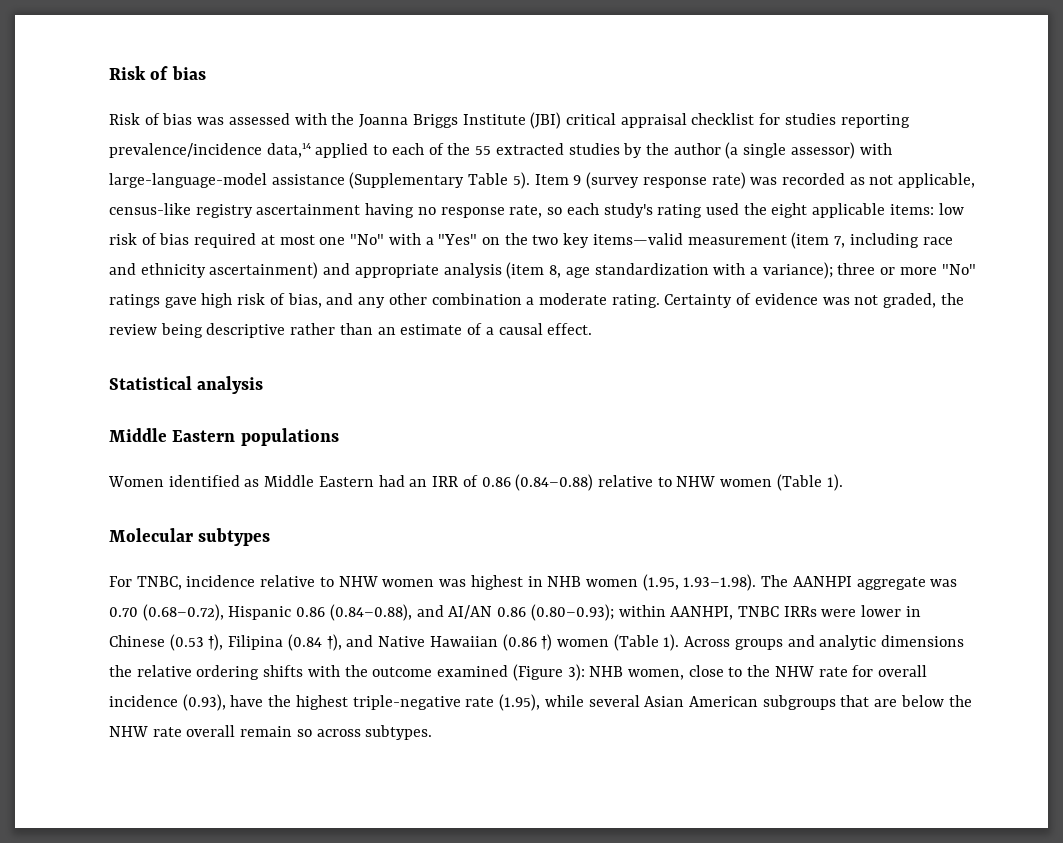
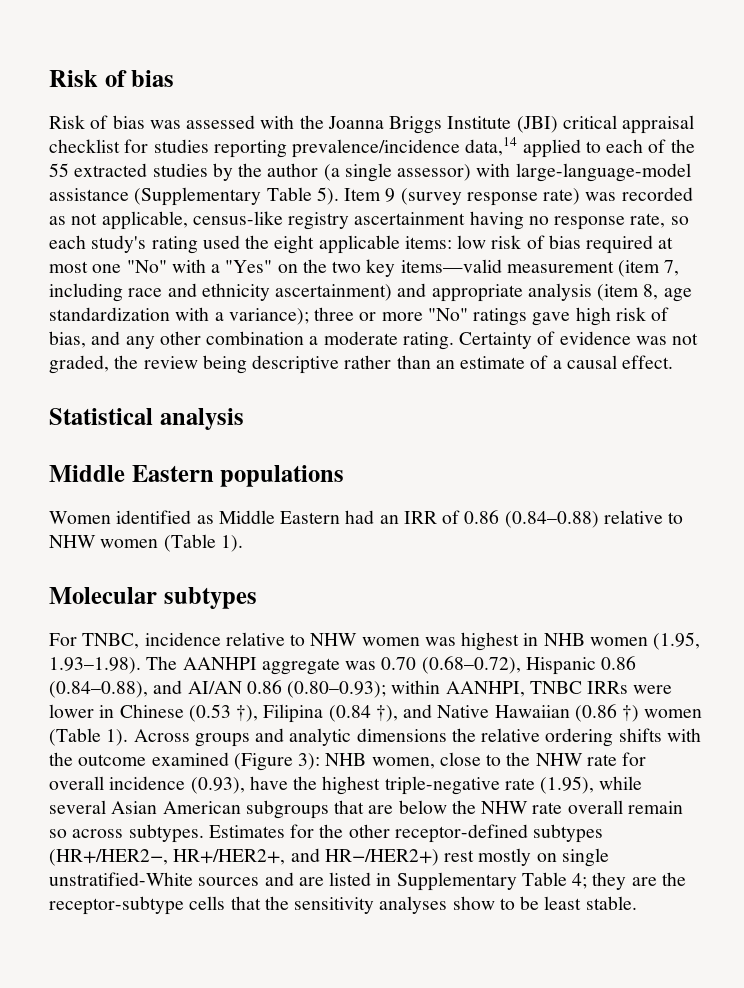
(433, 732) none -> [208,824,604,843] [49,848,609,867] [49,872,686,891] [49,896,637,915] Estimates for the other receptor-defined subtypes (HR+/HER2−, HR+/HER2+, and HR−/HER2+) rest mostly on single unstratified-White sources and are listed in Supplementary Table 4; they are the receptor-subtype cells that the sensitivity analyses show to be least stable.

